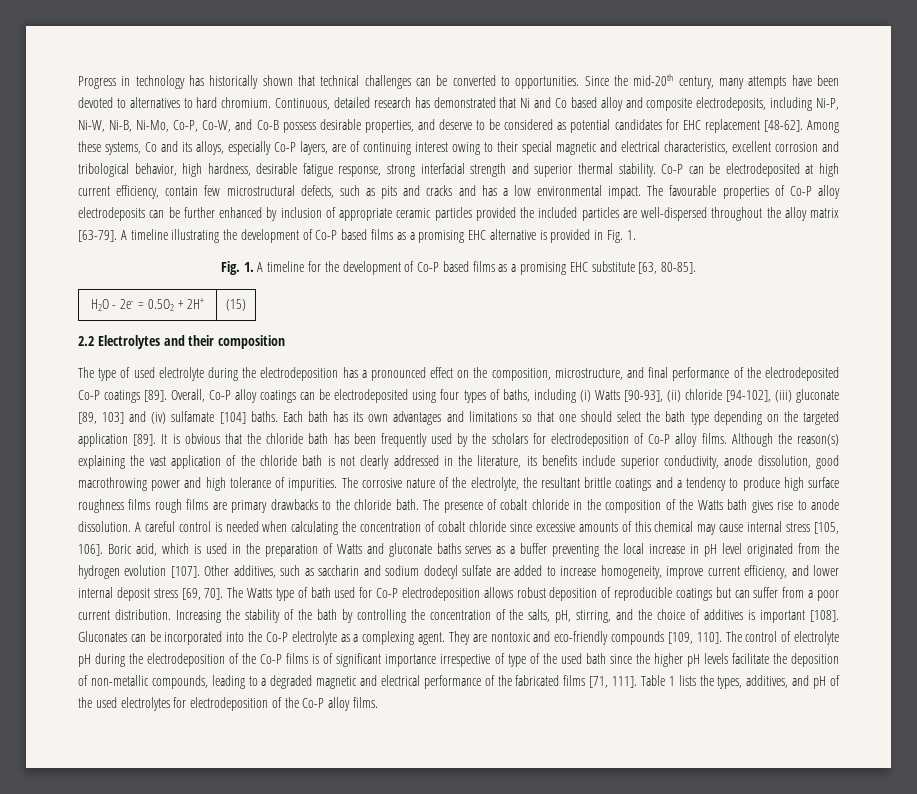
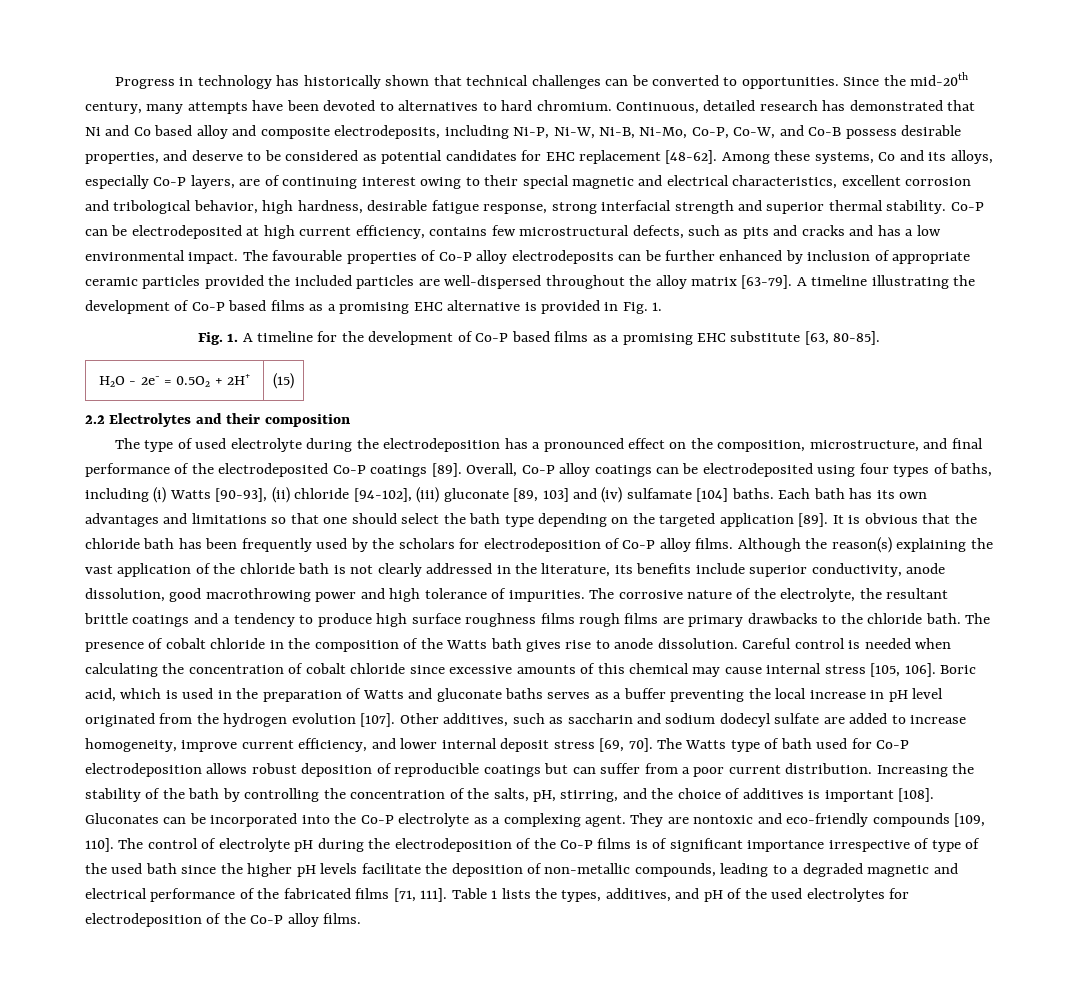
[165,186,199,196] contain -> [429,227,488,236] contains
[134,521,175,532] A careful -> [742,638,792,649] Careful

